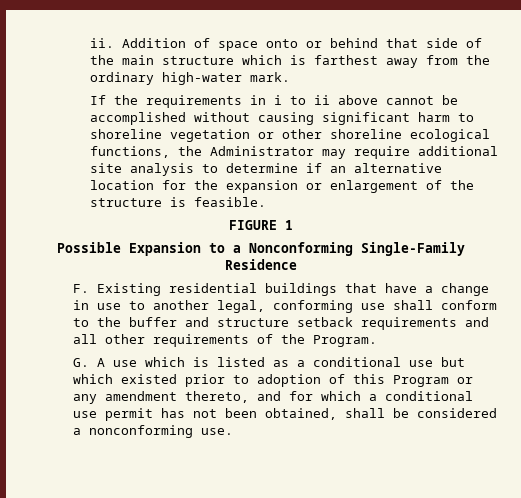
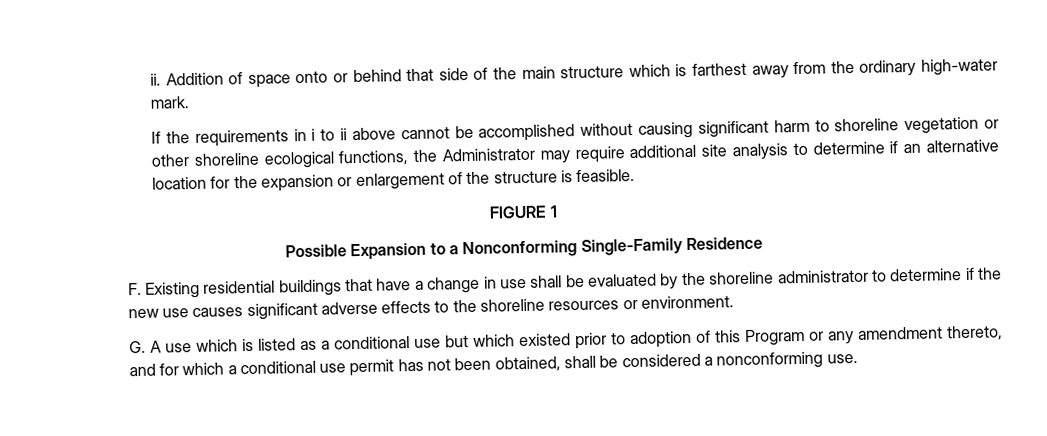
[128,300,497,313] [72,317,489,330] [72,334,377,347] to another legal, conforming use shall conform to the buffer and structure setback requirements and all other requirements of the Program. -> [530,267,1003,290] [127,295,735,321] shall be evaluated by the shoreline administrator to determine if the new use causes significant adverse effects to the shoreline resources or environment.

